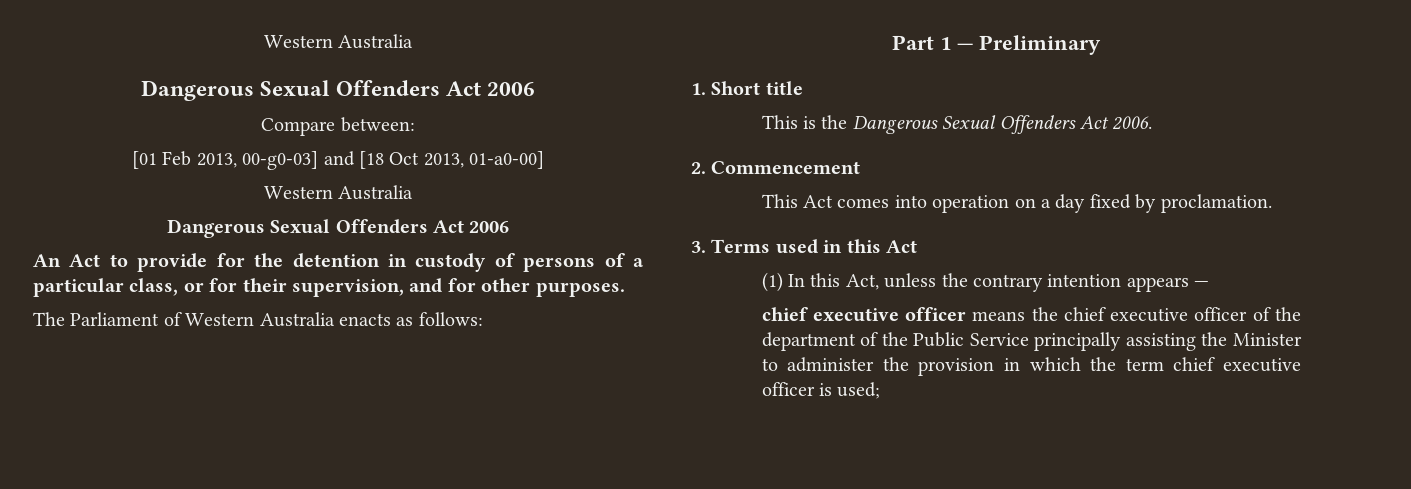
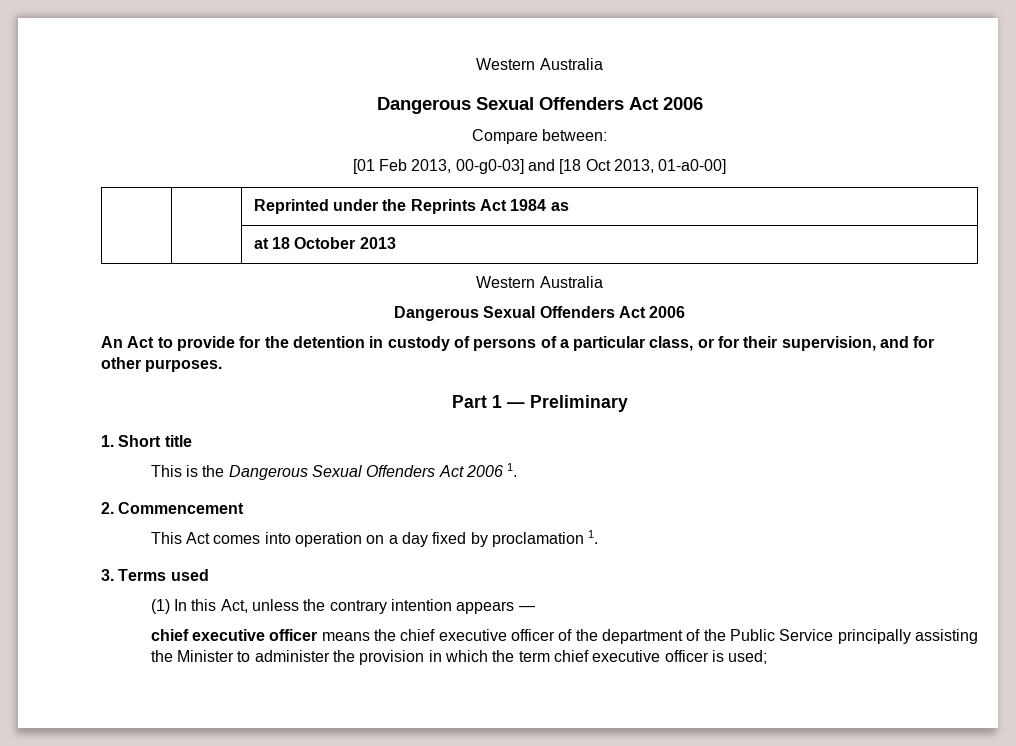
(545, 160) none -> [253,199,569,214] [253,237,396,249] // | | Reprinted under the Reprints Act 1984 as // | | at 18 October 2013
[33,312,483,327] // The Parliament of Western Australia enacts as follows: -> (223, 365) none
[1112,116,1153,130] 2006. -> [466,463,518,477] 2006 1.
[1160,194,1272,213] proclamation. -> [492,530,599,547] proclamation 1.
[823,239,917,253] in this Act -> (209, 575) none

